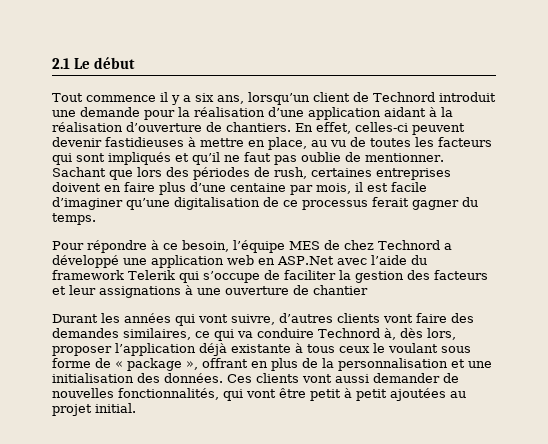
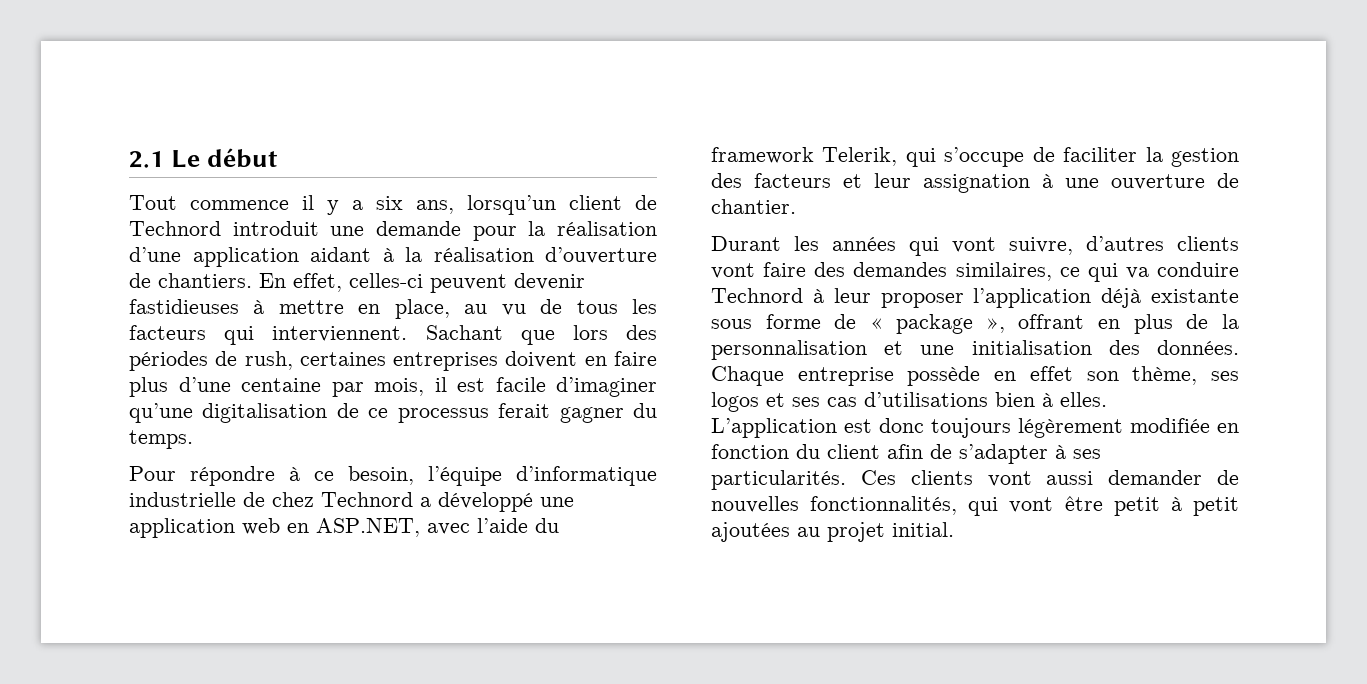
[370,138,411,147] toutes -> [576,300,618,314] tous
[76,152,444,165] sont impliqués et qu’il ne faut pas oublie de mentionner. -> [272,326,408,342] interviennent.
[289,241,320,250] MES -> [516,466,657,486] [129,492,236,507] d’informatique industrielle
[277,256,334,265] ASP.Net -> [316,518,420,537] ASP.NET,
[128,270,175,280] Telerik -> [822,147,898,166] Telerik,
[99,286,181,298] assignations -> [923,174,1030,193] assignation
[313,285,368,295] chantier -> [711,199,796,214] chantier.
[384,328,456,340] à, dès lors, -> [812,288,871,303] à leur
[295,343,438,353] à tous ceux le voulant -> (1239, 296) none
(223, 378) none -> [711,366,1239,386] [711,392,1107,412] [711,418,1239,438] [711,444,1101,464] [711,470,846,490] Chaque entreprise possède en effet son thème, ses logos et ses cas d’utilisations bien à elles. L’application est donc toujours légèrement modifiée en fonction du client afin de s’adapter à ses particularités.

